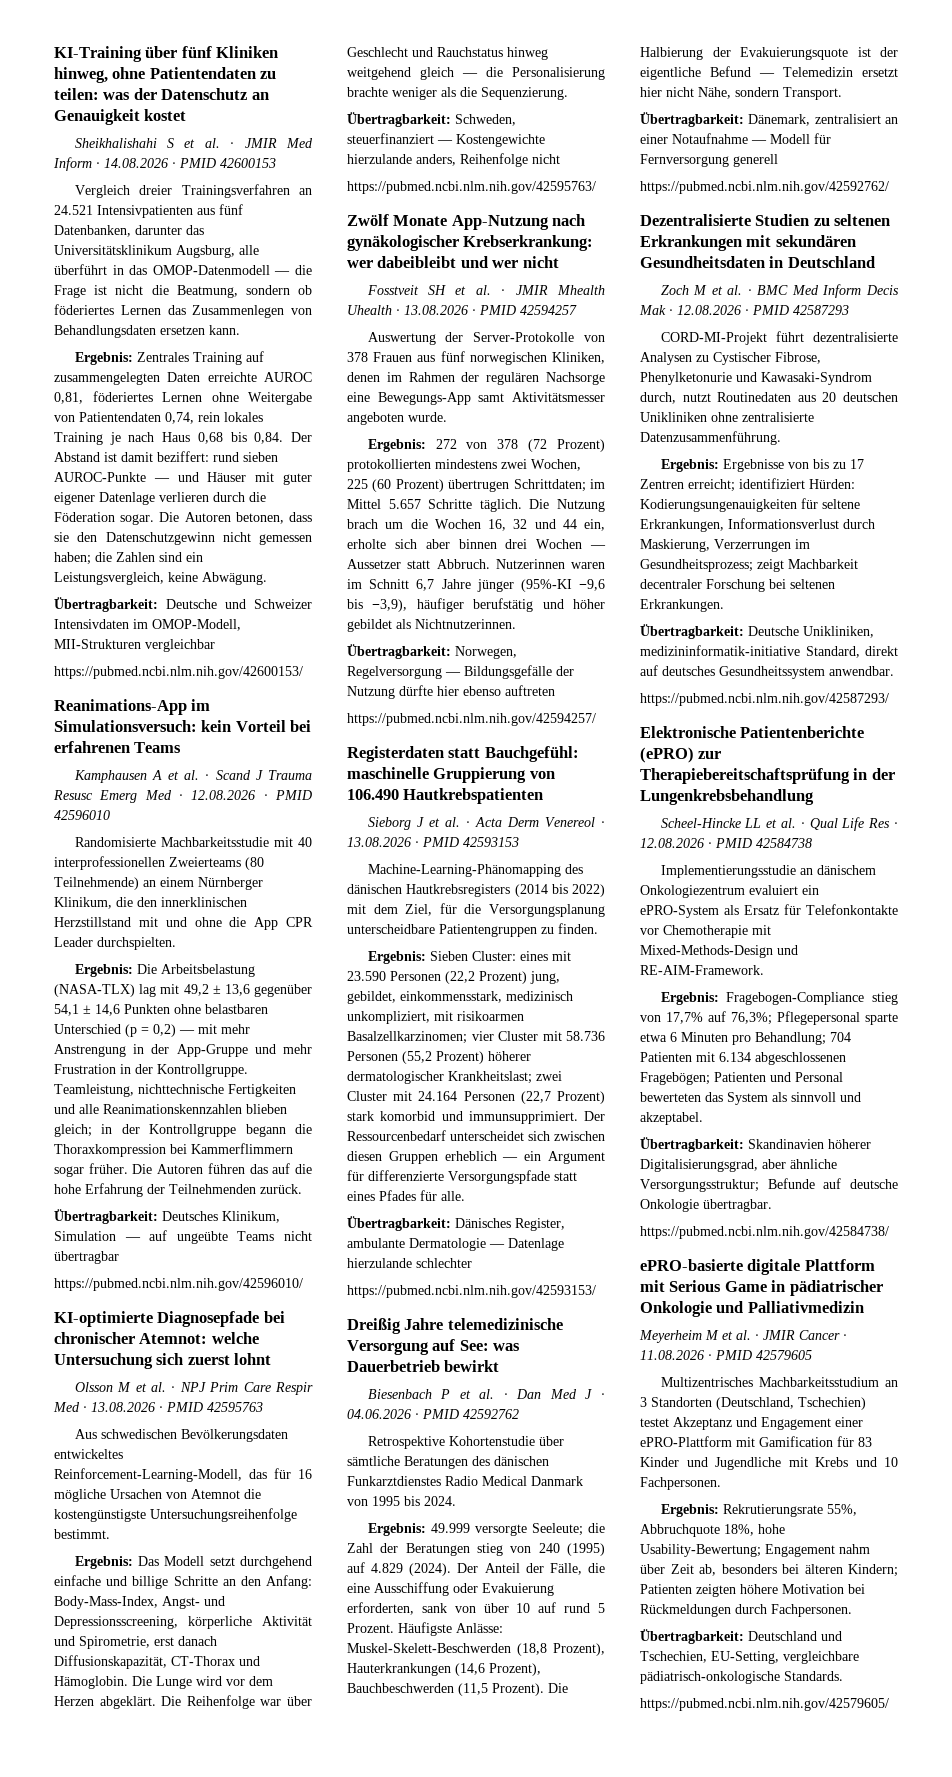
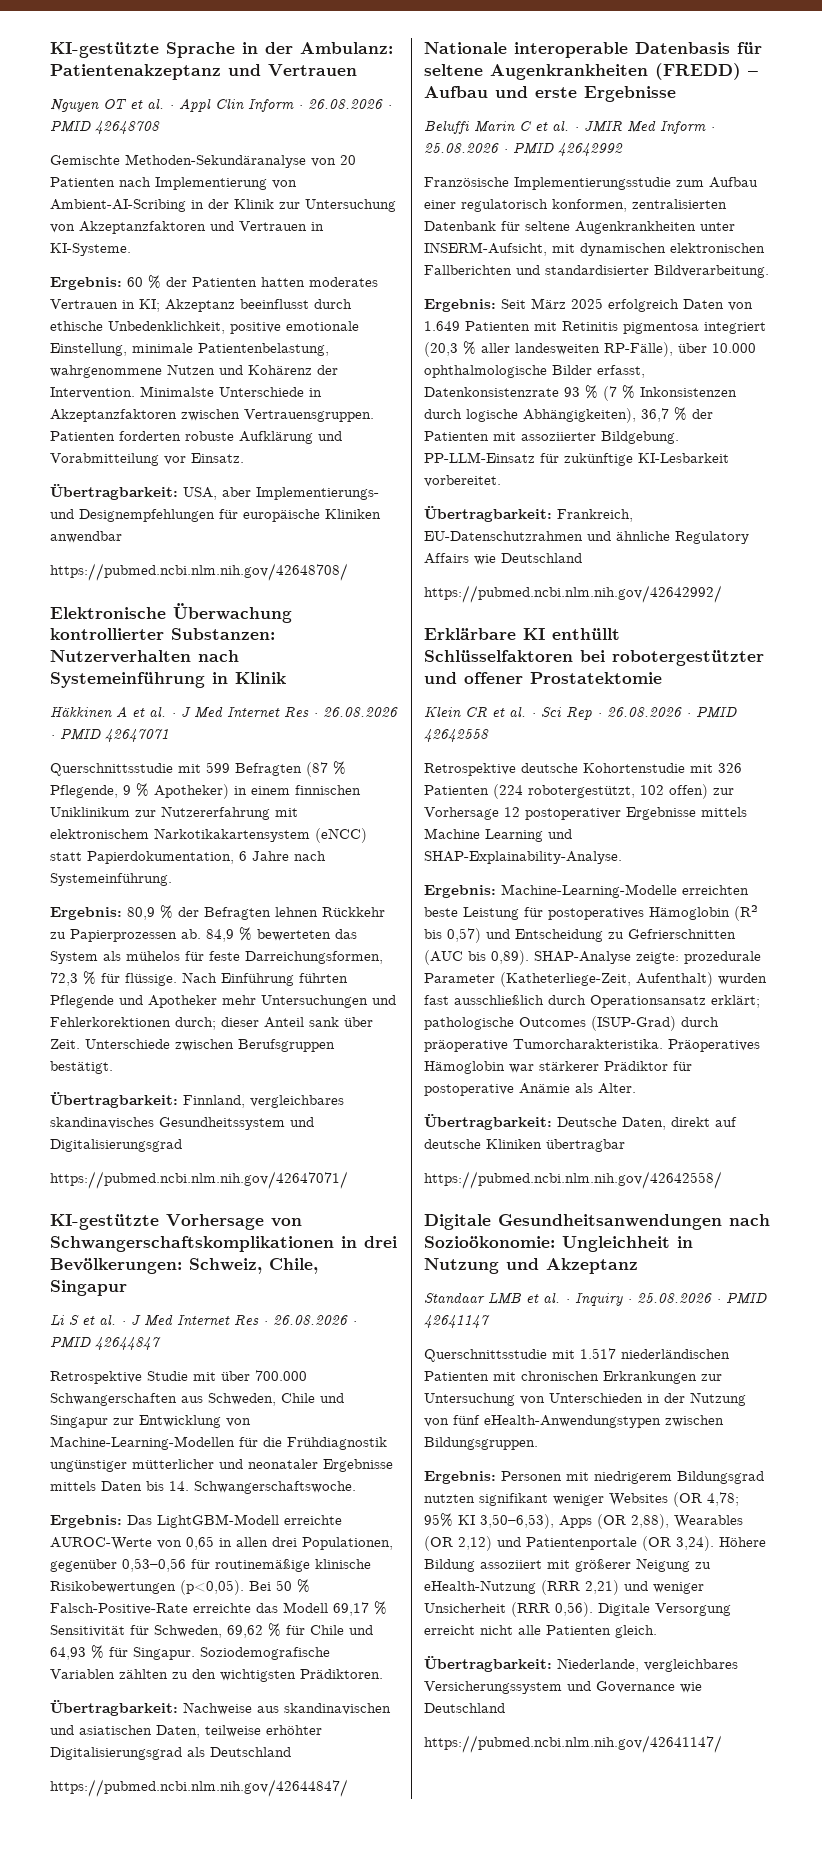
[54,46,279,62] [54,67,277,83] [54,88,269,100] [54,109,187,125] [74,138,175,148] KI-Training über fünf Kliniken hinweg, ohne Patientendaten zu teilen: was der Datenschutz an Genauigkeit kostet // Sheikhalishahi S -> [50,42,393,58] [50,64,357,80] [50,98,392,112] [50,120,160,134] [50,154,356,168] [50,177,297,190] [50,199,396,212] [50,221,324,234] [50,243,131,256] [50,275,378,290] [50,299,352,312] [50,321,359,334] [50,343,329,356] [50,364,338,378] [50,386,322,399] [50,409,374,422] [50,431,342,444] [50,453,244,466] [50,484,379,500] [50,509,381,522] [50,531,122,543] [50,563,348,581] [50,603,292,623] [50,628,275,640] [50,650,239,663] [50,672,286,688] [50,706,398,718] [50,728,169,742] [50,761,346,777] [50,783,361,799] [50,806,298,820] [50,828,367,843] [50,851,326,864] [50,873,172,886] [50,905,385,920] [50,927,357,942] [50,951,383,964] [50,971,348,986] [50,995,396,1008] [50,1017,373,1030] [50,1039,335,1052] [50,1061,113,1074] [50,1092,344,1108] [50,1117,314,1130] [50,1139,182,1152] [50,1171,348,1189] [50,1214,302,1230] [50,1236,397,1252] [50,1258,318,1274] [50,1280,127,1296] [50,1314,357,1326] [50,1336,161,1350] [50,1370,307,1384] [50,1393,344,1406] [50,1415,251,1428] [50,1436,387,1450] [50,1459,393,1472] [50,1481,356,1494] [50,1514,342,1528] [50,1536,393,1550] [50,1558,371,1572] [50,1579,310,1595] [50,1601,387,1616] [50,1623,373,1638] [50,1645,330,1660] [50,1669,383,1682] [50,1700,391,1716] [50,1725,322,1738] [50,1747,291,1760] [50,1779,348,1797] [424,42,762,58] [424,63,758,80] [424,86,676,102] [424,120,532,134] KI-gestützte Sprache in der Ambulanz: Patientenakzeptanz und Vertrauen // Nguyen OT et al. · Appl Clin Inform · 26.08.2026 · PMID 42648708 // Gemischte Methoden-Sekundäranalyse von 20 Patienten nach Implementierung von Ambient-AI-Scribing in der Klinik zur Untersuchung von Akzeptanzfaktoren und Vertrauen in KI-Systeme. // Ergebnis: 60 % der Patienten hatten moderates Vertrauen in KI; Akzeptanz beeinflusst durch ethische Unbedenklichkeit, positive emotionale Einstellung, minimale Patientenbelastung, wahrgenommene Nutzen und Kohärenz der Intervention. Minimalste Unterschiede in Akzeptanzfaktoren zwischen Vertrauensgruppen. Patienten forderten robuste Aufklärung und Vorabmitteilung vor Einsatz. // Übertragbarkeit: USA, aber Implementierungs- und Designempfehlungen für europäische Kliniken anwendbar // https://pubmed.ncbi.nlm.nih.gov/42648708/ // Elektronische Überwachung kontrollierter Substanzen: Nutzerverhalten nach Systemeinführung in Klinik // Häkkinen A et al. · J Med Internet Res · 26.08.2026 · PMID 42647071 // Querschnittsstudie mit 599 Befragten (87 % Pflegende, 9 % Apotheker) in einem finnischen Uniklinikum zur Nutzererfahrung mit elektronischem Narkotikakartensystem (eNCC) statt Papierdokumentation, 6 Jahre nach Systemeinführung. // Ergebnis: 80,9 % der Befragten lehnen Rückkehr zu Papierprozessen ab. 84,9 % bewerteten das System als mühelos für feste Darreichungsformen, 72,3 % für flüssige. Nach Einführung führten Pflegende und Apotheker mehr Untersuchungen und Fehlerkorektionen durch; dieser Anteil sank über Zeit. Unterschiede zwischen Berufsgruppen bestätigt. // Übertragbarkeit: Finnland, vergleichbares skandinavisches Gesundheitssystem und Digitalisierungsgrad // https://pubmed.ncbi.nlm.nih.gov/42647071/ // KI-gestützte Vorhersage von Schwangerschaftskomplikationen in drei Bevölkerungen: Schweiz, Chile, Singapur // Li S et al. · J Med Internet Res · 26.08.2026 · PMID 42644847 // Retrospektive Studie mit über 700.000 Schwangerschaften aus Schweden, Chile und Singapur zur Entwicklung von Machine-Learning-Modellen für die Frühdiagnostik ungünstiger mütterlicher und neonataler Ergebnisse mittels Daten bis 14. Schwangerschaftswoche. // Ergebnis: Das LightGBM-Modell erreichte AUROC-Werte von 0,65 in allen drei Populationen, gegenüber 0,53–0,56 für routinemäßige klinische Risikobewertungen (p<0,05). Bei 50 % Falsch-Positive-Rate erreichte das Modell 69,17 % Sensitivität für Schweden, 69,62 % für Chile und 64,93 % für Singapur. Soziodemografische Variablen zählten zu den wichtigsten Prädiktoren. // Übertragbarkeit: Nachweise aus skandinavischen und asiatischen Daten, teilweise erhöhter Digitalisierungsgrad als Deutschland // https://pubmed.ncbi.nlm.nih.gov/42644847/ // Nationale interoperable Datenbasis für seltene Augenkrankheiten (FREDD) – Aufbau und erste Ergebnisse // Beluffi Marin C
[104,158,276,168] [74,184,312,198] [54,204,243,218] [54,225,204,237] [54,245,259,258] [54,264,312,275] [54,285,312,298] [54,304,312,318] [54,325,240,338] [74,351,264,365] [54,372,312,385] [54,391,312,405] [54,412,263,424] [54,432,312,445] [54,451,278,462] [54,472,312,485] [54,492,266,505] [54,512,312,525] [54,532,312,545] [54,552,203,565] [54,572,267,585] [54,597,312,612] [54,619,241,631] [54,639,215,652] [54,666,303,679] [54,699,211,715] [54,720,312,732] [54,741,182,753] [73,770,312,783] [53,790,312,803] [54,810,110,820] [74,837,312,847] [54,856,264,870] [54,877,263,890] [54,897,247,909] [54,917,313,930] [54,937,176,950] [74,964,255,977] [54,984,312,997] [54,1004,268,1016] [54,1024,250,1037] [54,1044,312,1057] [54,1064,248,1077] [54,1084,296,1097] [54,1104,287,1114] [54,1124,312,1137] [54,1143,293,1157] [54,1163,312,1177] [54,1183,302,1197] [54,1209,280,1224] [54,1230,312,1244] [54,1251,119,1264] [54,1278,303,1291] [54,1311,285,1327] [54,1332,259,1344] [54,1353,272,1369] [74,1382,313,1395] [53,1402,263,1412] [74,1429,288,1442] [54,1449,123,1459] [54,1468,312,1482] [54,1489,261,1502] [54,1508,297,1522] [54,1529,110,1539] [74,1556,312,1569] [54,1575,312,1589] [54,1596,225,1609] [54,1616,312,1629] [54,1636,217,1649] [54,1655,260,1669] [54,1676,273,1689] [54,1695,312,1709] [347,47,548,60] [347,67,605,80] [347,87,568,100] [347,112,516,127] [347,133,545,147] [347,153,560,167] [347,181,596,194] [347,214,586,230] [347,235,594,251] [347,256,559,268] [366,285,605,295] [347,305,577,315] [367,332,605,345] [347,351,605,365] [347,372,605,385] [347,392,605,405] [347,412,447,425] [367,439,605,452] [347,459,581,472] [347,479,605,492] [347,499,605,512] [347,519,605,531] [347,539,606,549] [347,559,605,569] [347,579,605,592] [347,598,605,612] [347,619,516,632] [347,644,517,659] [347,665,574,679] [347,685,555,699] [347,713,596,726] [347,746,579,762] [347,767,555,783] [347,788,544,804] [367,817,605,830] [347,837,519,847] [367,864,583,877] [347,884,605,897] [347,903,605,917] [347,923,598,937] [367,951,571,964] [347,971,560,984] [347,991,573,1004] [347,1011,524,1024] [347,1031,605,1044] [347,1051,531,1064] [347,1071,562,1084] [347,1091,605,1104] [347,1111,605,1124] [347,1130,605,1141] [347,1151,605,1164] [347,1170,577,1184] [347,1190,465,1201] [347,1216,565,1231] [347,1238,564,1251] [347,1258,472,1268] [347,1285,596,1298] [347,1318,563,1334] [347,1339,521,1355] [347,1360,500,1372] [367,1389,605,1399] [347,1409,519,1419] [367,1436,564,1449] [347,1456,549,1469] [347,1476,583,1486] [347,1496,456,1506] [367,1523,605,1536] [347,1543,605,1556] [347,1562,605,1576] [347,1582,554,1596] [347,1602,605,1615] [347,1622,503,1636] [347,1643,605,1656] [347,1663,541,1676] [347,1683,568,1696] [640,47,898,60] [640,66,898,80] [640,87,842,100] [640,112,898,127] [640,133,831,144] [640,154,778,167] [640,181,889,194] [640,214,891,226] [640,235,856,251] [640,256,875,268] [660,284,899,298] [639,305,849,315] [660,331,898,345] [640,352,821,365] [640,372,872,385] [640,392,898,404] [640,412,814,422] [640,431,781,445] [660,459,864,472] [640,478,855,492] [640,498,860,512] [640,518,875,532] [640,539,810,552] [640,559,858,572] [640,579,835,592] [640,599,724,612] [640,624,874,639] [640,645,898,658] [640,665,894,679] [640,693,889,706] [640,726,865,738] [640,747,722,763] [640,768,895,784] [640,789,814,805] [660,817,898,831] [640,838,812,848] [660,865,876,878] [640,885,819,898] [640,904,898,918] [640,925,771,938] [640,945,798,958] [640,965,764,975] [660,992,898,1005] [640,1011,898,1025] [640,1032,851,1045] [640,1052,846,1065] [640,1072,843,1085] [640,1092,861,1105] [640,1112,703,1125] [640,1137,871,1152] [640,1159,837,1172] [640,1178,898,1192] [640,1199,772,1212] [640,1226,889,1239] [640,1259,875,1275] [640,1280,883,1296] [640,1301,864,1317] [639,1330,847,1343] [640,1350,812,1360] [660,1377,898,1387] [640,1397,866,1410] [640,1417,863,1430] [640,1436,872,1447] [640,1457,898,1470] [640,1477,721,1490] [660,1504,857,1517] [640,1524,785,1537] [640,1544,870,1557] [640,1564,898,1577] [640,1584,865,1597] [640,1604,852,1617] [640,1629,842,1644] [640,1651,859,1664] [640,1671,843,1684] [640,1698,889,1711] 14.08.2026 · PMID 42600153 // Vergleich dreier Trainingsverfahren an 24.521 Intensivpatienten aus fünf Datenbanken, darunter das Universitätsklinikum Augsburg, alle überführt in das OMOP-Datenmodell — die Frage ist nicht die Beatmung, sondern ob föderiertes Lernen das Zusammenlegen von Behandlungsdaten ersetzen kann. // Ergebnis: Zentrales Training auf zusammengelegten Daten erreichte AUROC 0,81, föderiertes Lernen ohne Weitergabe von Patientendaten 0,74, rein lokales Training je nach Haus 0,68 bis 0,84. Der Abstand ist damit beziffert: rund sieben AUROC-Punkte — und Häuser mit guter eigener Datenlage verlieren durch die Föderation sogar. Die Autoren betonen, dass sie den Datenschutzgewinn nicht gemessen haben; die Zahlen sind ein Leistungsvergleich, keine Abwägung. // Übertragbarkeit: Deutsche und Schweizer Intensivdaten im OMOP-Modell, MII-Strukturen vergleichbar // https://pubmed.ncbi.nlm.nih.gov/42600153/ // Reanimations-App im Simulationsversuch: kein Vorteil bei erfahrenen Teams // Kamphausen A et al. · Scand J Trauma Resusc Emerg Med · 12.08.2026 · PMID 42596010 // Randomisierte Machbarkeitsstudie mit 40 interprofessionellen Zweierteams (80 Teilnehmende) an einem Nürnberger Klinikum, die den innerklinischen Herzstillstand mit und ohne die App CPR Leader durchspielten. // Ergebnis: Die Arbeitsbelastung (NASA-TLX) lag mit 49,2 ± 13,6 gegenüber 54,1 ± 14,6 Punkten ohne belastbaren Unterschied (p = 0,2) — mit mehr Anstrengung in der App-Gruppe und mehr Frustration in der Kontrollgruppe. Teamleistung, nichttechnische Fertigkeiten und alle Reanimationskennzahlen blieben gleich; in der Kontrollgruppe begann die Thoraxkompression bei Kammerflimmern sogar früher. Die Autoren führen das auf die hohe Erfahrung der Teilnehmenden zurück. // Übertragbarkeit: Deutsches Klinikum, Simulation — auf ungeübte Teams nicht übertragbar // https://pubmed.ncbi.nlm.nih.gov/42596010/ // KI-optimierte Diagnosepfade bei chronischer Atemnot: welche Untersuchung sich zuerst lohnt // Olsson M et al. · NPJ Prim Care Respir Med · 13.08.2026 · PMID 42595763 // Aus schwedischen Bevölkerungsdaten entwickeltes Reinforcement-Learning-Modell, das für 16 mögliche Ursachen von Atemnot die kostengünstigste Untersuchungsreihenfolge bestimmt. // Ergebnis: Das Modell setzt durchgehend einfache und billige Schritte an den Anfang: Body-Mass-Index, Angst- und Depressionsscreening, körperliche Aktivität und Spirometrie, erst danach Diffusionskapazität, CT-Thorax und Hämoglobin. Die Lunge wird vor dem Herzen abgeklärt. Die Reihenfolge war über Geschlecht und Rauchstatus hinweg weitgehend gleich — die Personalisierung brachte weniger als die Sequenzierung. // Übertragbarkeit: Schweden, steuerfinanziert — Kostengewichte hierzulande anders, Reihenfolge nicht // https://pubmed.ncbi.nlm.nih.gov/42595763/ // Zwölf Monate App-Nutzung nach gynäkologischer Krebserkrankung: wer dabeibleibt und wer nicht // Fosstveit SH et al. · JMIR Mhealth Uhealth · 13.08.2026 · PMID 42594257 // Auswertung der Server-Protokolle von 378 Frauen aus fünf norwegischen Kliniken, denen im Rahmen der regulären Nachsorge eine Bewegungs-App samt Aktivitätsmesser angeboten wurde. // Ergebnis: 272 von 378 (72 Prozent) protokollierten mindestens zwei Wochen, 225 (60 Prozent) übertrugen Schrittdaten; im Mittel 5.657 Schritte täglich. Die Nutzung brach um die Wochen 16, 32 und 44 ein, erholte sich aber binnen drei Wochen — Aussetzer statt Abbruch. Nutzerinnen waren im Schnitt 6,7 Jahre jünger (95%-KI −9,6 bis −3,9), häufiger berufstätig und höher gebildet als Nichtnutzerinnen. // Übertragbarkeit: Norwegen, Regelversorgung — Bildungsgefälle der Nutzung dürfte hier ebenso auftreten // https://pubmed.ncbi.nlm.nih.gov/42594257/ // Registerdaten statt Bauchgefühl: maschinelle Gruppierung von 106.490 Hautkrebspatienten // Sieborg J et al. · Acta Derm Venereol · 13.08.2026 · PMID 42593153 // Machine-Learning-Phänomapping des dänischen Hautkrebsregisters (2014 bis 2022) mit dem Ziel, für die Versorgungsplanung unterscheidbare Patientengruppen zu finden. // Ergebnis: Sieben Cluster: eines mit 23.590 Personen (22,2 Prozent) jung, gebildet, einkommensstark, medizinisch unkompliziert, mit risikoarmen Basalzellkarzinomen; vier Cluster mit 58.736 Personen (55,2 Prozent) höherer dermatologischer Krankheitslast; zwei Cluster mit 24.164 Personen (22,7 Prozent) stark komorbid und immunsupprimiert. Der Ressourcenbedarf unterscheidet sich zwischen diesen Gruppen erheblich — ein Argument für differenzierte Versorgungspfade statt eines Pfades für alle. // Übertragbarkeit: Dänisches Register, ambulante Dermatologie — Datenlage hierzulande schlechter // https://pubmed.ncbi.nlm.nih.gov/42593153/ // Dreißig Jahre telemedizinische Versorgung auf See: was Dauerbetrieb bewirkt // Biesenbach P et al. · Dan Med J · 04.06.2026 · PMID 42592762 // Retrospektive Kohortenstudie über sämtliche Beratungen des dänischen Funkarztdienstes Radio Medical Danmark von 1995 bis 2024. // Ergebnis: 49.999 versorgte Seeleute; die Zahl der Beratungen stieg von 240 (1995) auf 4.829 (2024). Der Anteil der Fälle, die eine Ausschiffung oder Evakuierung erforderten, sank von über 10 auf rund 5 Prozent. Häufigste Anlässe: Muskel-Skelett-Beschwerden (18,8 Prozent), Hauterkrankungen (14,6 Prozent), Bauchbeschwerden (11,5 Prozent). Die Halbierung der Evakuierungsquote ist der eigentliche Befund — Telemedizin ersetzt hier nicht Nähe, sondern Transport. // Übertragbarkeit: Dänemark, zentralisiert an einer Notaufnahme — Modell für Fernversorgung generell // https://pubmed.ncbi.nlm.nih.gov/42592762/ // Dezentralisierte Studien zu seltenen Erkrankungen mit sekundären Gesundheitsdaten in Deutschland // Zoch M et al. · BMC Med Inform Decis Mak · 12.08.2026 · PMID 42587293 // CORD-MI-Projekt führt dezentralisierte Analysen zu Cystischer Fibrose, Phenylketonurie und Kawasaki-Syndrom durch, nutzt Routinedaten aus 20 deutschen Unikliniken ohne zentralisierte Datenzusammenführung. // Ergebnis: Ergebnisse von bis zu 17 Zentren erreicht; identifiziert Hürden: Kodierungsungenauigkeiten für seltene Erkrankungen, Informationsverlust durch Maskierung, Verzerrungen im Gesundheitsprozess; zeigt Machbarkeit decentraler Forschung bei seltenen Erkrankungen. // Übertragbarkeit: Deutsche Unikliniken, medizininformatik-initiative Standard, direkt auf deutsches Gesundheitssystem anwendbar. // https://pubmed.ncbi.nlm.nih.gov/42587293/ // Elektronische Patientenberichte (ePRO) zur Therapiebereitschaftsprüfung in der Lungenkrebsbehandlung // Scheel-Hincke LL et al. · Qual Life Res · 12.08.2026 · PMID 42584738 // Implementierungsstudie an dänischem Onkologiezentrum evaluiert ein ePRO-System als Ersatz für Telefonkontakte vor Chemotherapie mit Mixed-Methods-Design und RE-AIM-Framework. // Ergebnis: Fragebogen-Compliance stieg von 17,7% auf 76,3%; Pflegepersonal sparte etwa 6 Minuten pro Behandlung; 704 Patienten mit 6.134 abgeschlossenen Fragebögen; Patienten und Personal bewerteten das System als sinnvoll und akzeptabel. // Übertragbarkeit: Skandinavien höherer Digitalisierungsgrad, aber ähnliche Versorgungsstruktur; Befunde auf deutsche Onkologie übertragbar. // https://pubmed.ncbi.nlm.nih.gov/42584738/ // ePRO-basierte digitale Plattform mit Serious Game in pädiatrischer Onkologie und Palliativmedizin // Meyerheim M et al. · JMIR Cancer · 11.08.2026 · PMID 42579605 // Multizentrisches Machbarkeitsstudium an 3 Standorten (Deutschland, Tschechien) testet Akzeptanz und Engagement einer ePRO-Plattform mit Gamification für 83 Kinder und Jugendliche mit Krebs und 10 Fachpersonen. // Ergebnis: Rekrutierungsrate 55%, Abbruchquote 18%, hohe Usability-Bewertung; Engagement nahm über Zeit ab, besonders bei älteren Kindern; Patienten zeigten höhere Motivation bei Rückmeldungen durch Fachpersonen. // Übertragbarkeit: Deutschland und Tschechien, EU-Setting, vergleichbare pädiatrisch-onkologische Standards. // https://pubmed.ncbi.nlm.nih.gov/42579605/ -> [424,142,623,156] [424,177,758,190] [424,199,727,212] [424,221,735,234] [424,242,765,256] [424,265,769,278] [424,298,753,312] [424,321,766,334] [424,341,756,357] [424,365,645,378] [424,385,737,401] [424,407,713,423] [424,431,679,444] [424,452,729,466] [424,475,501,487] [424,506,633,522] [424,531,749,544] [424,553,582,565] [424,585,722,603] [424,628,620,640] [424,650,764,666] [424,672,662,684] [424,706,737,720] [424,729,489,742] [424,763,742,776] [424,784,734,799] [424,807,747,820] [424,828,572,842] [424,851,622,864] [424,884,749,898] [424,905,758,921] [424,928,736,943] [424,950,761,965] [424,972,767,987] [424,995,760,1008] [424,1016,719,1031] [424,1039,760,1052] [424,1061,692,1074] [424,1083,636,1096] [424,1114,737,1130] [424,1139,625,1152] [424,1171,722,1189] [424,1214,770,1230] [424,1236,693,1252] [424,1258,638,1274] [424,1292,767,1306] [424,1315,490,1328] [424,1348,730,1362] [424,1371,722,1384] [424,1392,746,1406] [424,1415,724,1428] [424,1437,538,1450] [424,1471,764,1484] [424,1492,739,1507] [424,1513,743,1529] [424,1536,766,1551] [424,1558,711,1572] [424,1580,704,1595] [424,1602,731,1617] [424,1625,657,1638] [424,1656,738,1672] [424,1681,702,1694] [424,1703,505,1713] [424,1735,722,1753] 25.08.2026 · PMID 42642992 // Französische Implementierungsstudie zum Aufbau einer regulatorisch konformen, zentralisierten Datenbank für seltene Augenkrankheiten unter INSERM-Aufsicht, mit dynamischen elektronischen Fallberichten und standardisierter Bildverarbeitung. // Ergebnis: Seit März 2025 erfolgreich Daten von 1.649 Patienten mit Retinitis pigmentosa integriert (20,3 % aller landesweiten RP-Fälle), über 10.000 ophthalmologische Bilder erfasst, Datenkonsistenzrate 93 % (7 % Inkonsistenzen durch logische Abhängigkeiten), 36,7 % der Patienten mit assoziierter Bildgebung. PP-LLM-Einsatz für zukünftige KI-Lesbarkeit vorbereitet. // Übertragbarkeit: Frankreich, EU-Datenschutzrahmen und ähnliche Regulatory Affairs wie Deutschland // https://pubmed.ncbi.nlm.nih.gov/42642992/ // Erklärbare KI enthüllt Schlüsselfaktoren bei robotergestützter und offener Prostatektomie // Klein CR et al. · Sci Rep · 26.08.2026 · PMID 42642558 // Retrospektive deutsche Kohortenstudie mit 326 Patienten (224 robotergestützt, 102 offen) zur Vorhersage 12 postoperativer Ergebnisse mittels Machine Learning und SHAP-Explainability-Analyse. // Ergebnis: Machine-Learning-Modelle erreichten beste Leistung für postoperatives Hämoglobin (R² bis 0,57) und Entscheidung zu Gefrierschnitten (AUC bis 0,89). SHAP-Analyse zeigte: prozedurale Parameter (Katheterliege-Zeit, Aufenthalt) wurden fast ausschließlich durch Operationsansatz erklärt; pathologische Outcomes (ISUP-Grad) durch präoperative Tumorcharakteristika. Präoperatives Hämoglobin war stärkerer Prädiktor für postoperative Anämie als Alter. // Übertragbarkeit: Deutsche Daten, direkt auf deutsche Kliniken übertragbar // https://pubmed.ncbi.nlm.nih.gov/42642558/ // Digitale Gesundheitsanwendungen nach Sozioökonomie: Ungleichheit in Nutzung und Akzeptanz // Standaar LMB et al. · Inquiry · 25.08.2026 · PMID 42641147 // Querschnittsstudie mit 1.517 niederländischen Patienten mit chronischen Erkrankungen zur Untersuchung von Unterschieden in der Nutzung von fünf eHealth-Anwendungstypen zwischen Bildungsgruppen. // Ergebnis: Personen mit niedrigerem Bildungsgrad nutzten signifikant weniger Websites (OR 4,78; 95% KI 3,50–6,53), Apps (OR 2,88), Wearables (OR 2,12) und Patientenportale (OR 3,24). Höhere Bildung assoziiert mit größerer Neigung zu eHealth-Nutzung (RRR 2,21) und weniger Unsicherheit (RRR 0,56). Digitale Versorgung erreicht nicht alle Patienten gleich. // Übertragbarkeit: Niederlande, vergleichbares Versicherungssystem und Governance wie Deutschland // https://pubmed.ncbi.nlm.nih.gov/42641147/

